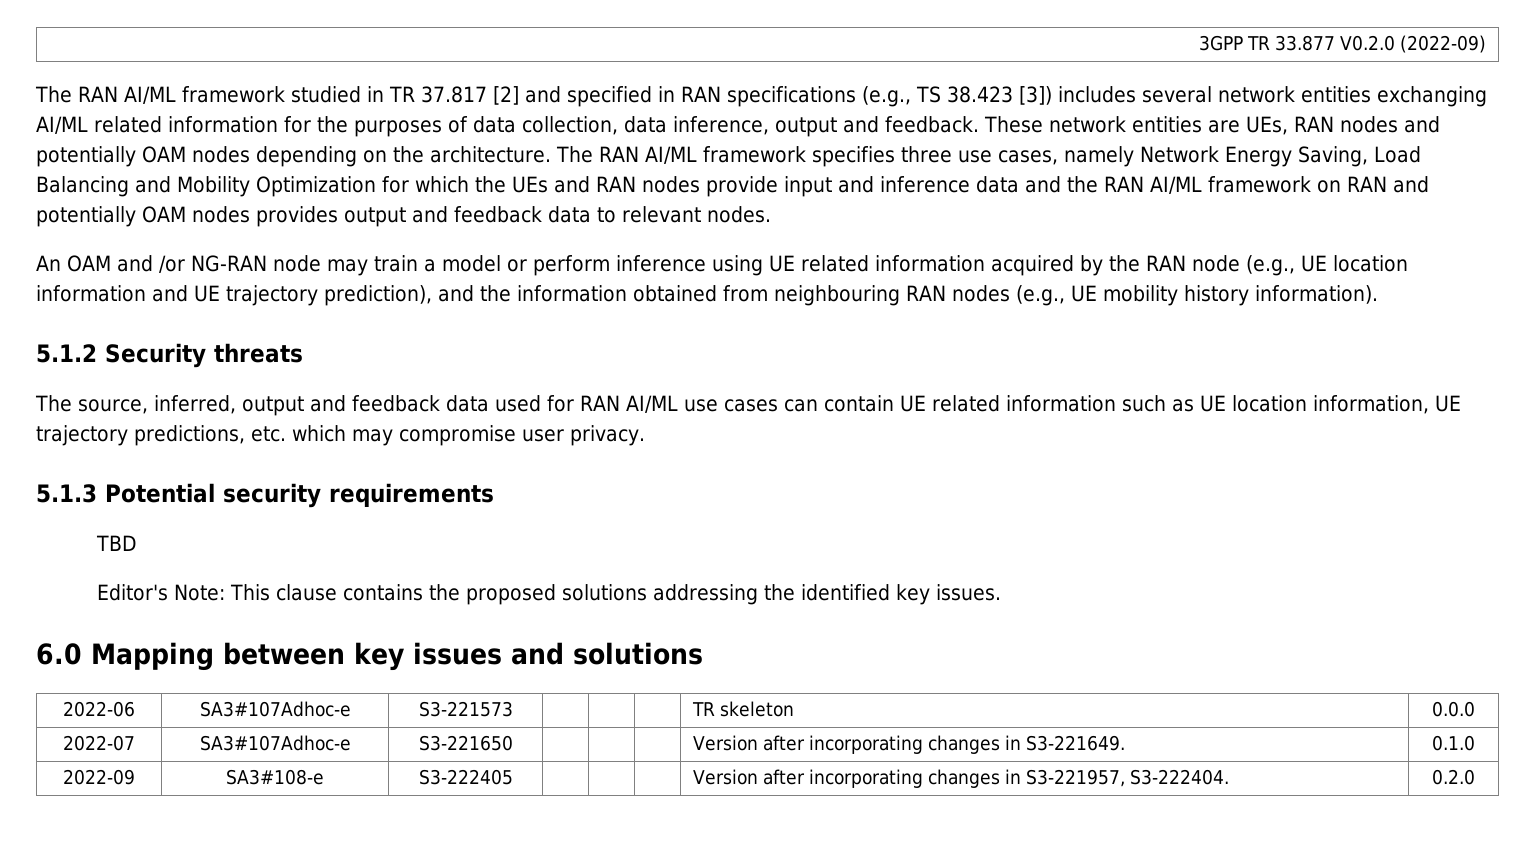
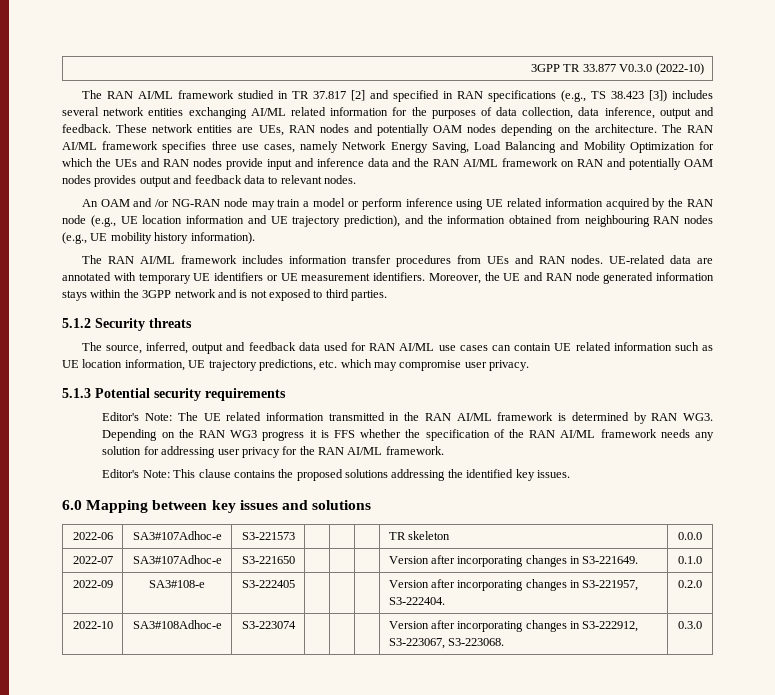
[1340,35,1487,53] V0.2.0 (2022-09) -> [619,63,704,75] V0.3.0 (2022-10)
(1378, 294) none -> [81,255,713,267] [62,272,714,284] [62,289,388,301] // The RAN AI/ML framework includes information transfer procedures from UEs and RAN nodes. UE-related data are annotated with temporary UE identifiers or UE measurement identifiers. Moreover, the UE and RAN node generated information stays within the 3GPP network and is not exposed to third parties.
[96,535,138,551] TBD -> [102,412,713,424] [102,429,714,441] [102,446,444,458] Editor's Note: The UE related information transmitted in the RAN AI/ML framework is determined by RAN WG3. Depending on the RAN WG3 progress it is FFS whether the specification of the RAN AI/ML framework needs any solution for addressing user privacy for the RAN AI/ML framework.
(1475, 777) none -> [72,621,113,629] [132,620,222,629] [241,621,296,629] [388,620,639,632] [388,638,504,649] [678,621,702,629] // 2022-10 | SA3#108Adhoc-e | S3-223074 | | | | Version after incorporating changes in S3-222912, S3-223067, S3-223068. | 0.3.0

